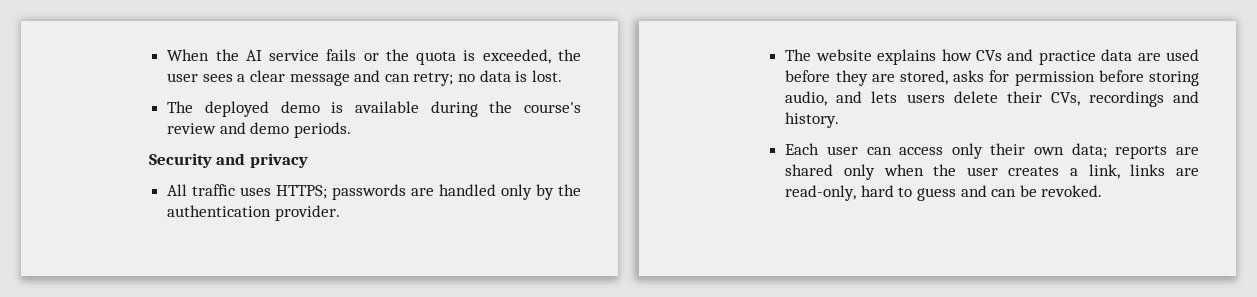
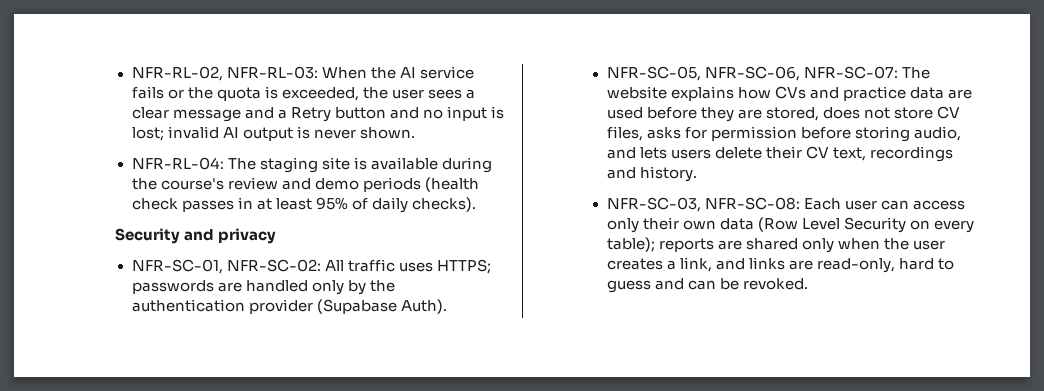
(167, 55) none -> [131,66,318,81] NFR-RL-02, NFR-RL-03:
[384,70,562,86] [167,101,320,117] can retry; no data is lost. // The deployed demo -> [277,106,505,122] [131,126,415,141] [131,157,350,173] a Retry button and no input is lost; invalid AI output is never shown. // NFR-RL-04: The staging site
[294,122,352,138] periods. -> [362,177,479,192] [131,197,477,213] periods (health check passes in at least 95% of daily checks).
(308, 160) none -> [131,259,321,274] NFR-SC-01, NFR-SC-02:
[274,205,340,221] provider. // -> [248,299,447,314] [606,66,898,81] provider (Supabase Auth). // NFR-SC-05, NFR-SC-06, NFR-SC-07:
(948, 77) none -> [822,106,961,119] [606,126,643,141] does not store CV files,
[1050,92,1080,106] CVs, -> [805,146,866,161] CV text,
(840, 120) none -> [606,197,800,212] NFR-SC-03, NFR-SC-08:
[1071,143,1107,158] data; -> [719,217,975,233] [606,237,655,252] data (Row Level Security on every table);
(1120, 171) none -> [715,258,745,270] and

